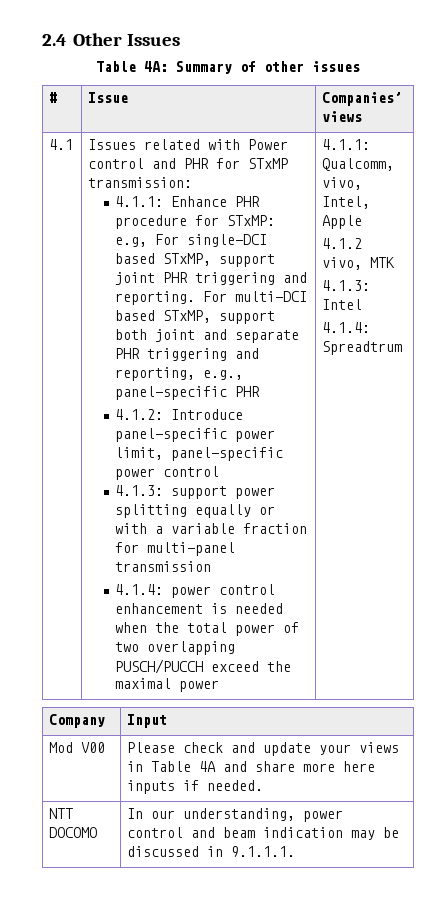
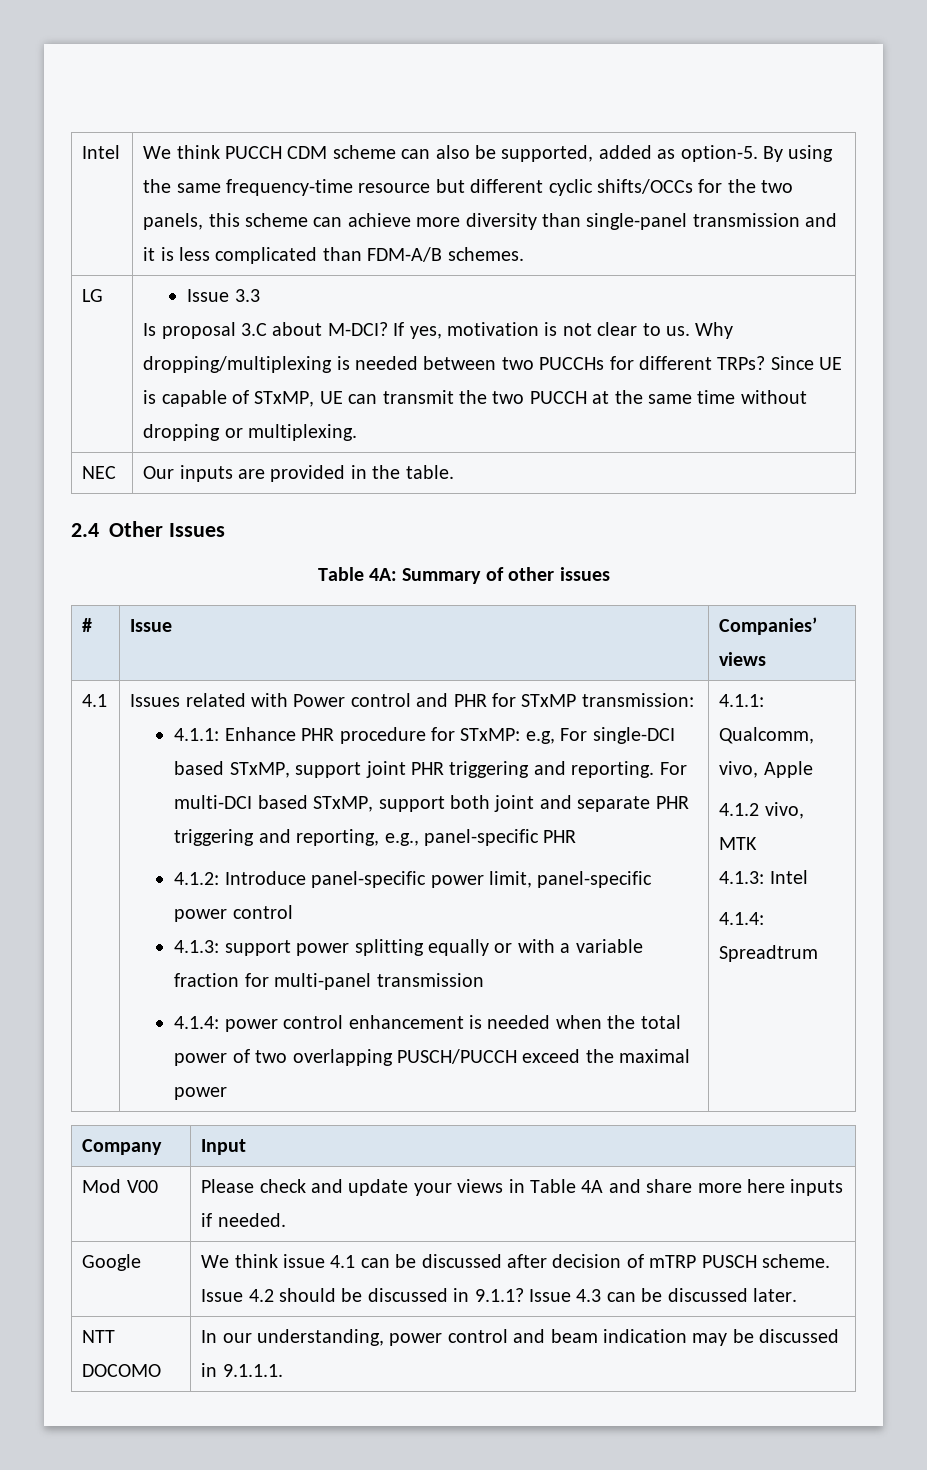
(42, 40) none -> [82,145,121,159] [143,145,834,162] [143,179,794,196] [143,213,838,230] [143,247,524,264] [82,289,104,302] [187,289,260,302] [143,322,734,339] [143,356,843,373] [143,390,807,407] [143,424,358,441] [82,466,117,479] [143,465,454,482] Intel | We think PUCCH CDM scheme can also be supported, added as option-5. By using the same frequency-time resource but different cyclic shifts/OCCs for the two panels, this scheme can achieve more diversity than single-panel transmission and it is less complicated than FDM-A/B schemes. // LG | Issue 3.3 // Is proposal 3.C about M-DCI? If yes, motivation is not clear to us. Why dropping/multiplexing is needed between two PUCCHs for different TRPs? Since UE is capable of STxMP, UE can transmit the two PUCCH at the same time without dropping or multiplexing. // NEC | Our inputs are provided in the table. //
[322,196,371,209] Intel, -> (759, 769) none
(264, 785) none -> [82,1254,142,1271] [201,1254,831,1268] [201,1288,798,1302] // Google | We think issue 4.1 can be discussed after decision of mTRP PUSCH scheme. Issue 4.2 should be discussed in 9.1.1? Issue 4.3 can be discussed later.

